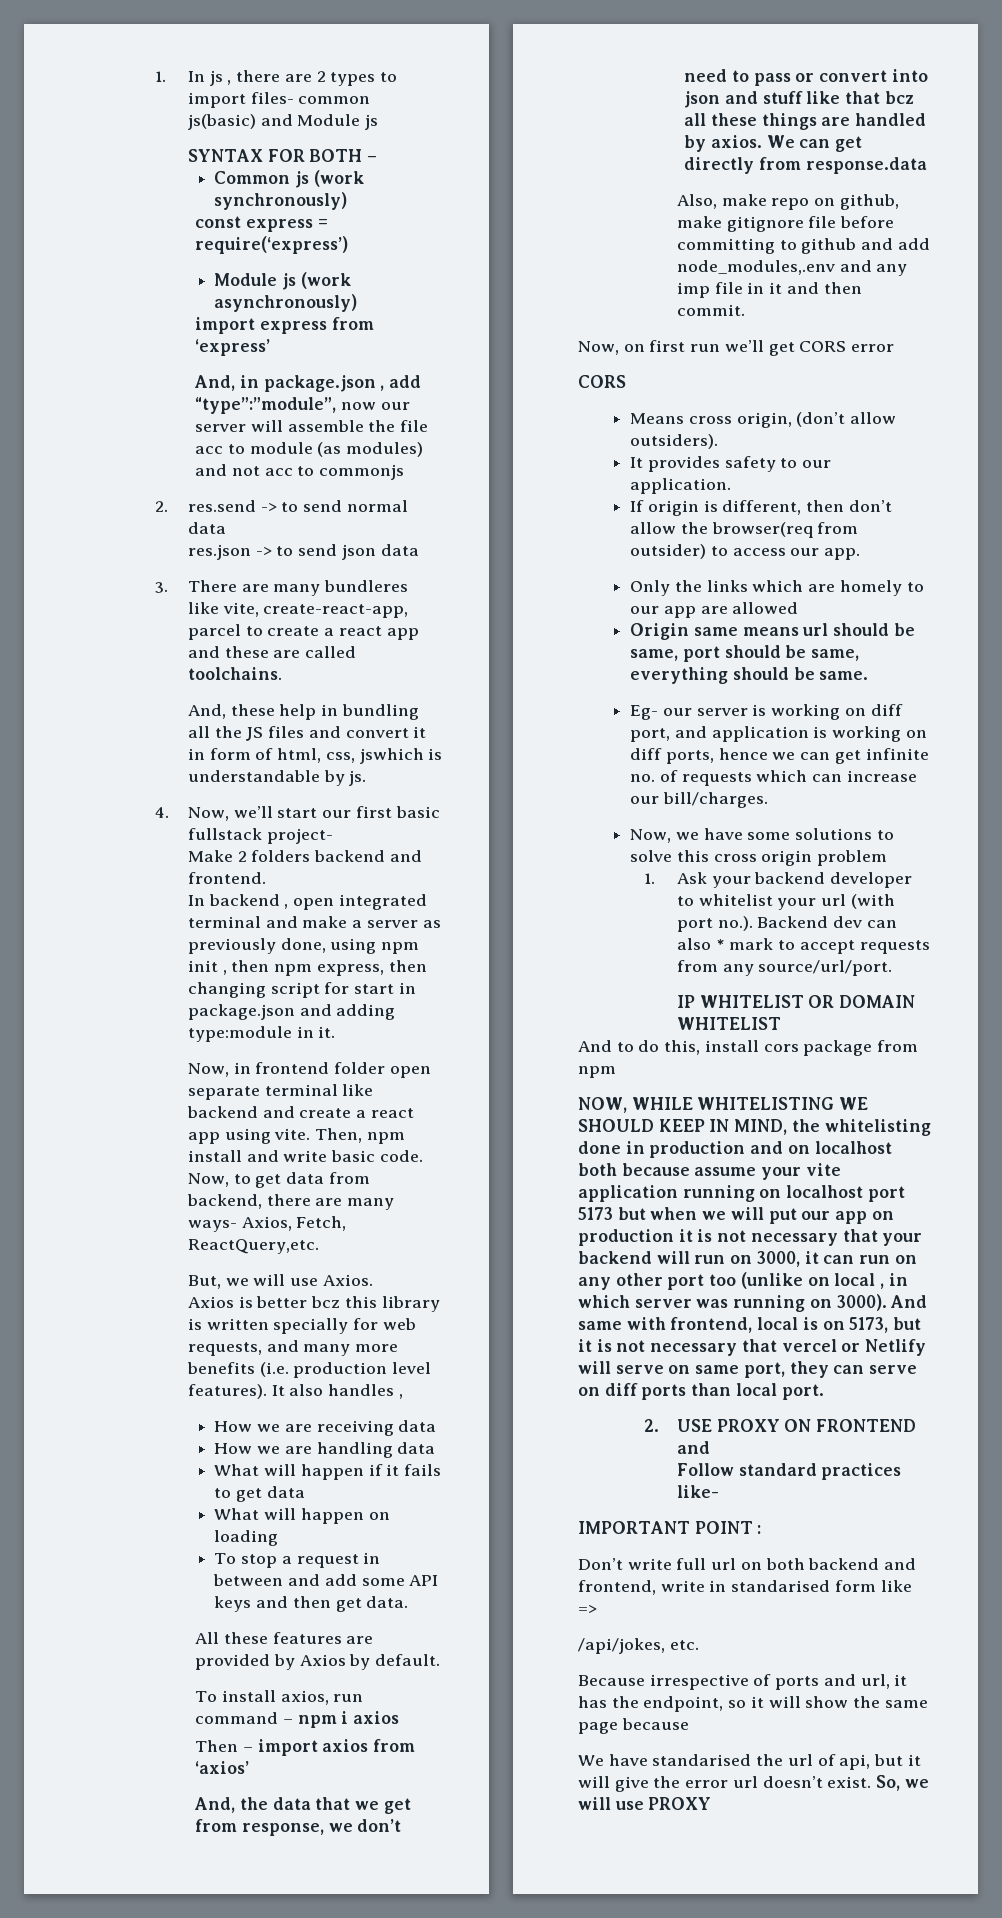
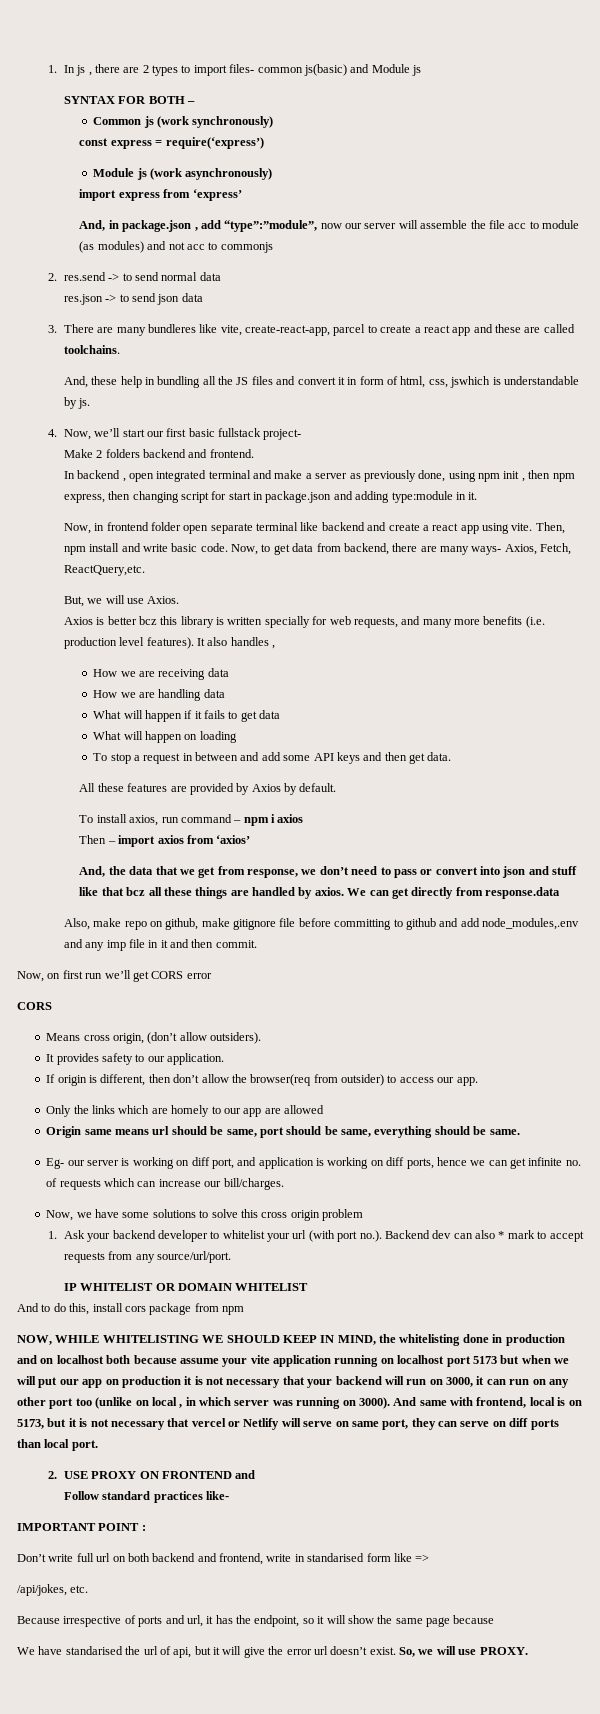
[648,1797,712,1810] PROXY -> [479,1647,528,1655] PROXY.

